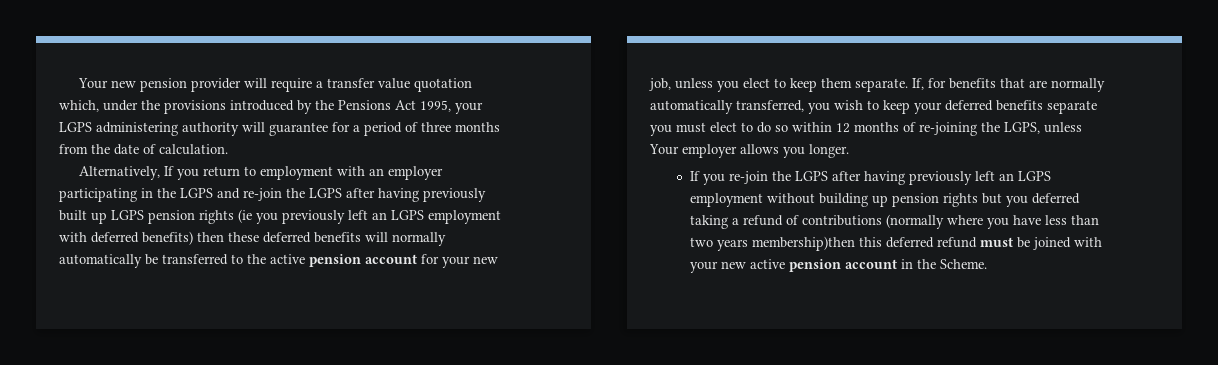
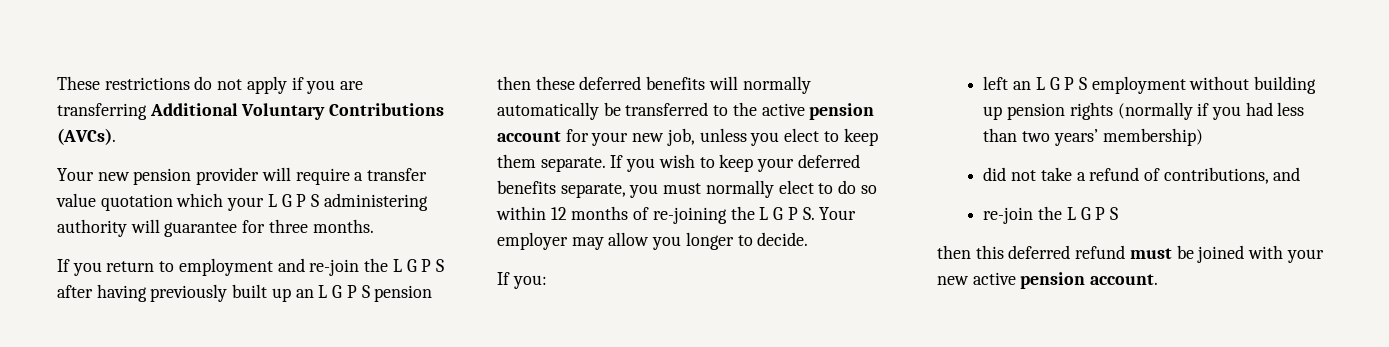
(77, 83) none -> [57,76,364,94] [57,103,445,120] [57,128,116,145] These restrictions do not apply if you are transferring Additional Voluntary Contributions (AVCs). //
[59,100,483,114] [59,122,92,132] which, under the provisions introduced by the Pensions Act 1995, your LGPS -> [176,193,320,211] which your L G P S
[353,122,500,136] [59,144,228,155] [78,166,160,180] a period of three months from the date of calculation. // Alternatively, -> [268,219,374,233] three months. //
[336,166,443,180] [59,188,342,202] with an employer participating in the LGPS and re-join the LGPS -> [277,258,444,276] and re-join the L G P S
[111,209,501,224] [59,231,193,245] LGPS pension rights (ie you previously left an LGPS employment with deferred benefits) -> [295,285,433,302] an L G P S pension
[912,78,1105,92] [650,100,804,114] If, for benefits that are normally automatically transferred, -> [610,155,624,168] If
[1047,100,1097,114] separate -> [560,183,626,198] separate,
(706, 127) none -> [705,180,774,198] normally
[1004,122,1082,134] [649,144,849,158] [690,171,1052,185] LGPS, unless Your employer allows you longer. // If you re-join the LGPS after having previously left an LGPS -> [759,207,857,220] [497,232,809,250] [497,272,547,289] [983,76,1087,90] L G P S. Your employer may allow you longer to decide. // If you: // left an L G P S
[982,193,1081,207] [690,214,1100,229] [690,236,856,251] but you deferred taking a refund of contributions (normally where you have less than two years membership)then -> [1117,102,1305,120] [983,128,1203,146] [983,167,1301,184] [983,206,1118,224] [937,245,971,259] (normally if you had less than two years’ membership) // did not take a refund of contributions, and // re-join the L G P S // then
[845,259,988,269] account in the Scheme. -> [1090,274,1159,285] account.

